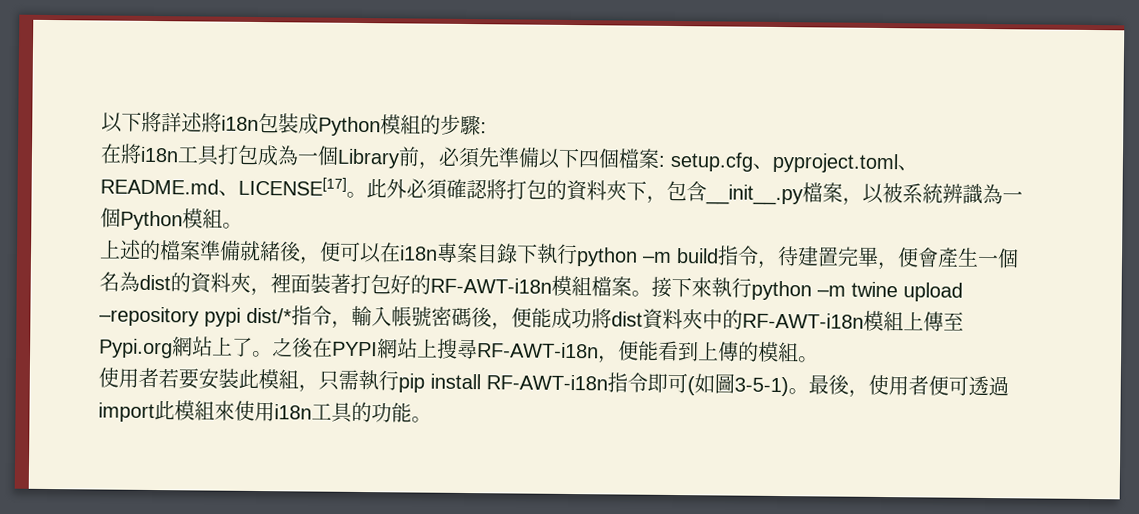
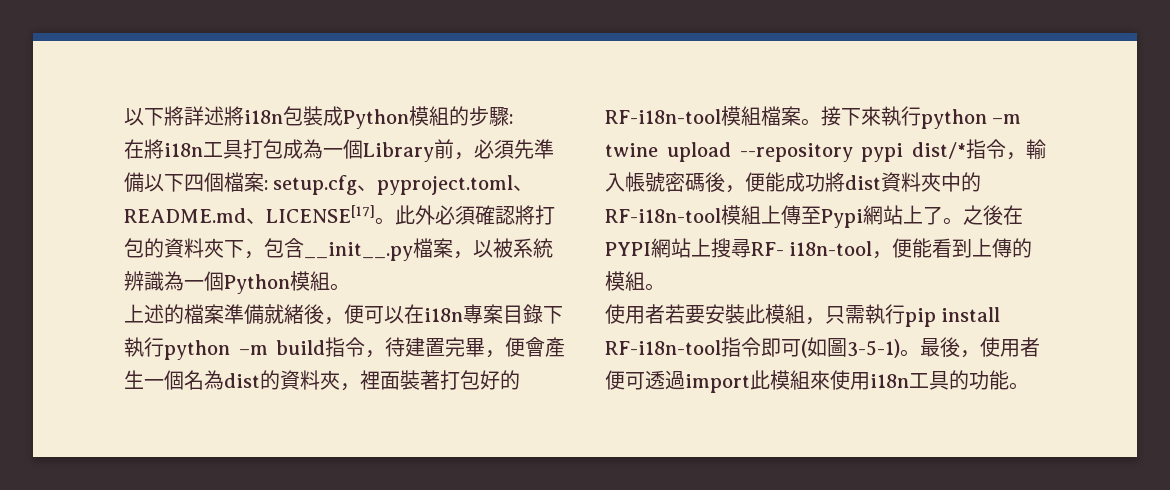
[430,277,552,294] RF-AWT-i18n -> [605,109,721,124] RF-i18n-tool
[99,306,199,327] –repository -> [739,143,853,162] --repository
[742,312,864,329] RF-AWT-i18n -> [605,208,721,223] RF-i18n-tool
[99,338,173,359] Pypi.org -> [821,209,863,228] Pypi
[477,342,599,359] RF-AWT-i18n -> [751,241,873,256] RF- i18n-tool
[486,374,608,391] RF-AWT-i18n -> [605,340,721,355] RF-i18n-tool

